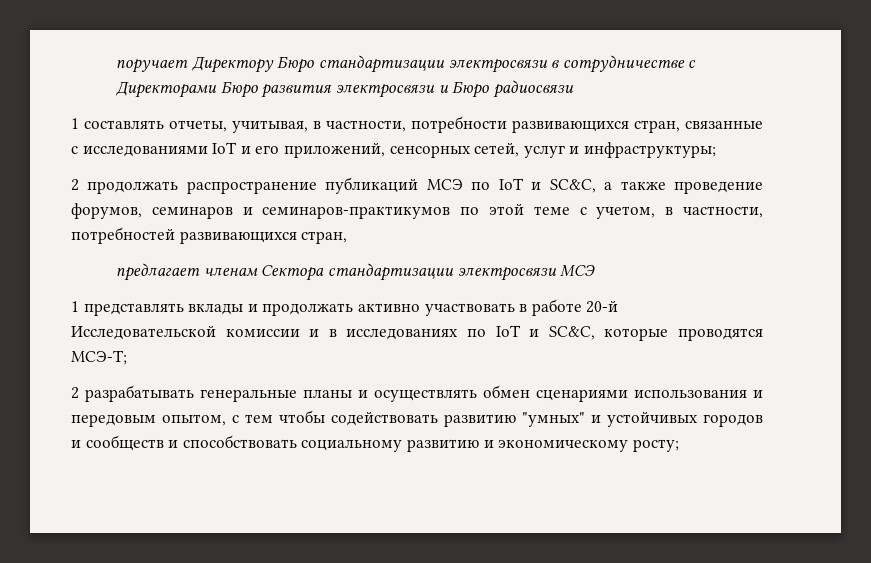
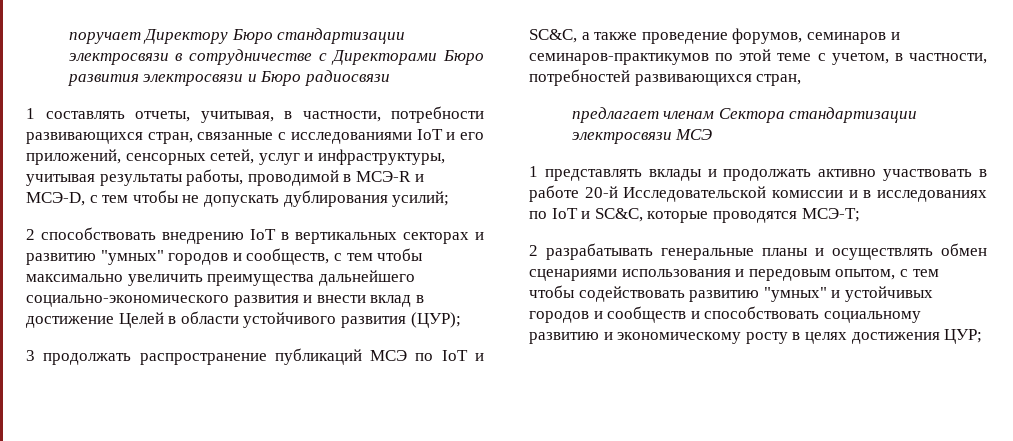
[583,142,716,158] [71,179,79,191] инфраструктуры; // 2 -> [317,149,445,165] [26,169,424,186] [26,190,450,207] [26,227,484,244] [26,248,424,265] [26,270,415,286] [26,295,424,307] [26,311,461,328] [26,350,35,361] инфраструктуры, учитывая результаты работы, проводимой в МСЭ-R и МСЭ-D, с тем чтобы не допускать дублирования усилий; // 2 способствовать внедрению IoT в вертикальных секторах и развитию "умных" городов и сообществ, с тем чтобы максимально увеличить преимущества дальнейшего социально-экономического развития и внести вклад в достижение Целей в области устойчивого развития (ЦУР); // 3
[632,439,679,452] росту; -> [745,329,983,344] росту в целях достижения ЦУР;

